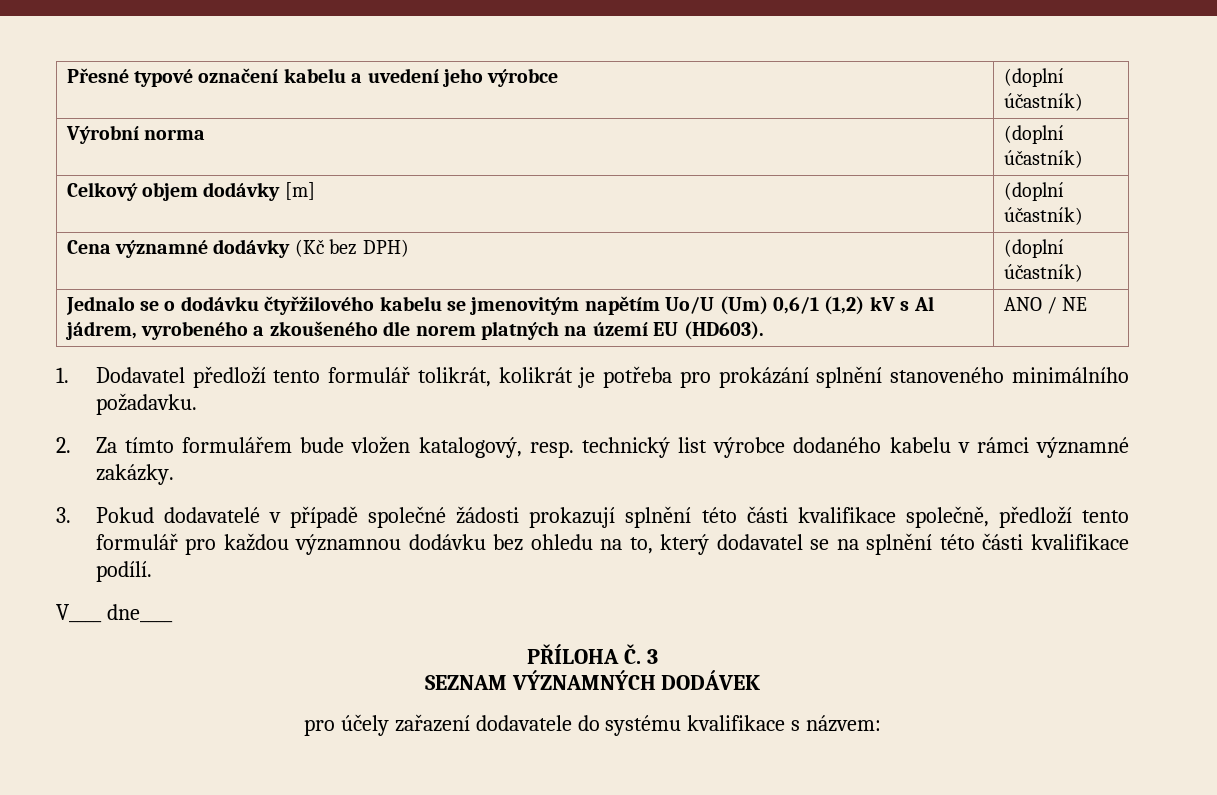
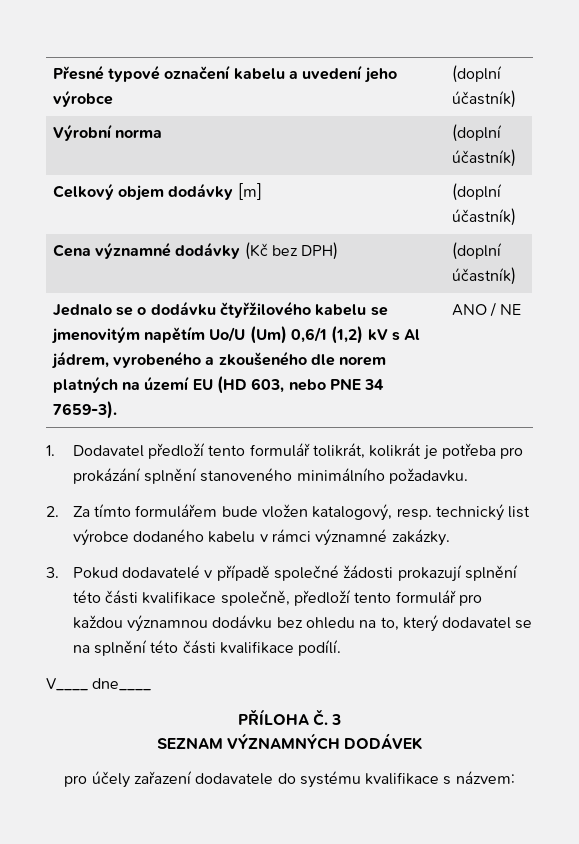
[683,321,764,340] (HD603). -> [217,376,385,394] [52,401,117,419] (HD 603, nebo PNE 34 7659-3).

